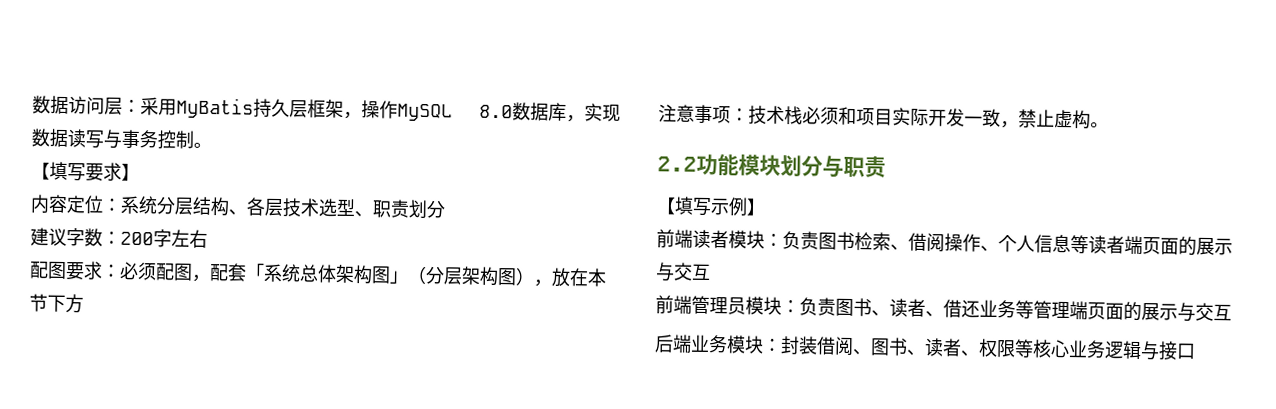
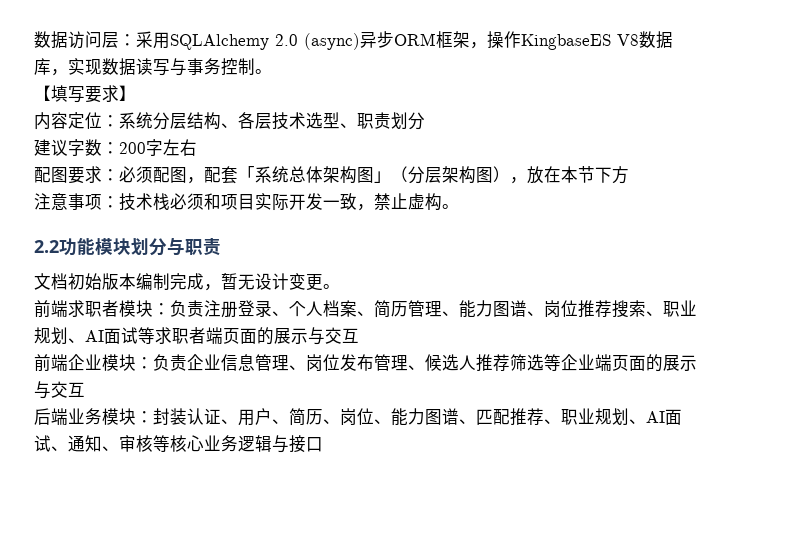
[176,97,308,119] MyBatis持久层 -> [170,31,436,50] SQLAlchemy 2.0 (async)异步ORM
[397,103,513,122] MySQL 8.0 -> [521,34,639,50] KingbaseES V8
[656,196,766,217] [656,229,711,249] 【填写示例】 // 前端读 -> [34,273,340,291] [34,300,102,318] 文档初始版本编制完成，暂无设计变更。 // 前端求职
[818,231,1107,254] 图书检索、借阅操作、个人信息等读 -> [204,300,697,318] [34,327,189,344] 注册登录、个人档案、简历管理、能力图谱、岗位推荐搜索、职业规划、AI面试等求职
[691,295,1070,319] 管理员模块：负责图书、读者、借还业务等管理 -> [68,354,595,372] 企业模块：负责企业信息管理、岗位发布管理、候选人推荐筛选等企业
[816,336,1016,358] 借阅、图书、读者、权限 -> [187,408,682,426] [34,435,153,452] 认证、用户、简历、岗位、能力图谱、匹配推荐、职业规划、AI面试、通知、审核

